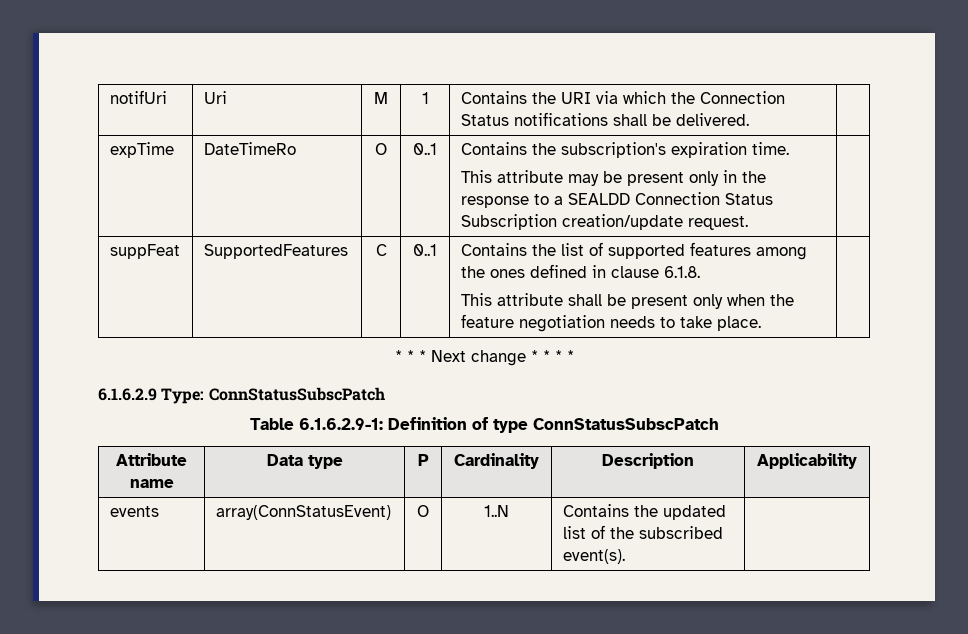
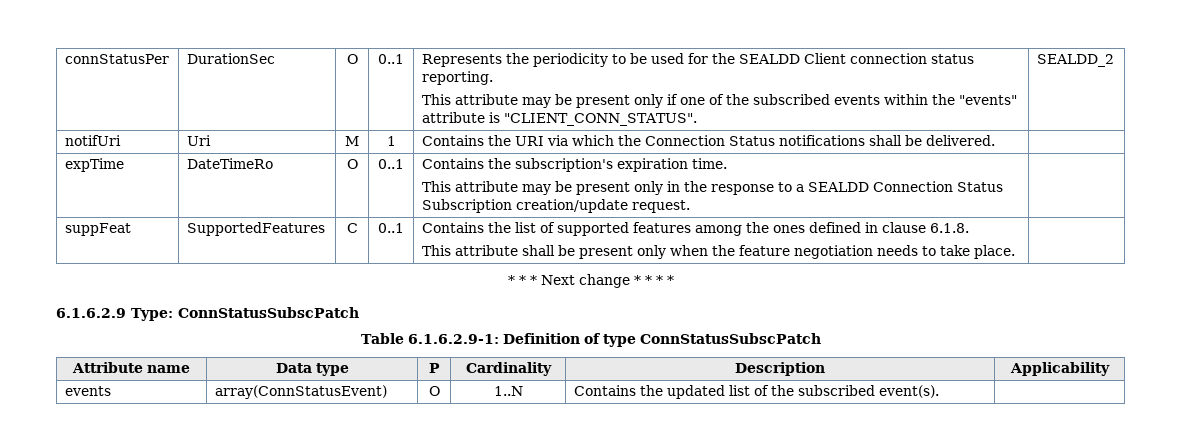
(109, 97) none -> [64,54,169,64] [186,53,275,64] [346,54,358,64] [378,54,404,64] [421,53,974,67] [421,71,493,85] [421,94,1017,108] [421,112,697,126] [1036,54,1114,67] connStatusPer | DurationSec | O | 0..1 | Represents the periodicity to be used for the SEALDD Client connection status reporting. // This attribute may be present only if one of the subscribed events within the "events" attribute is "CLIENT_CONN_STATUS". | SEALDD_2 //

